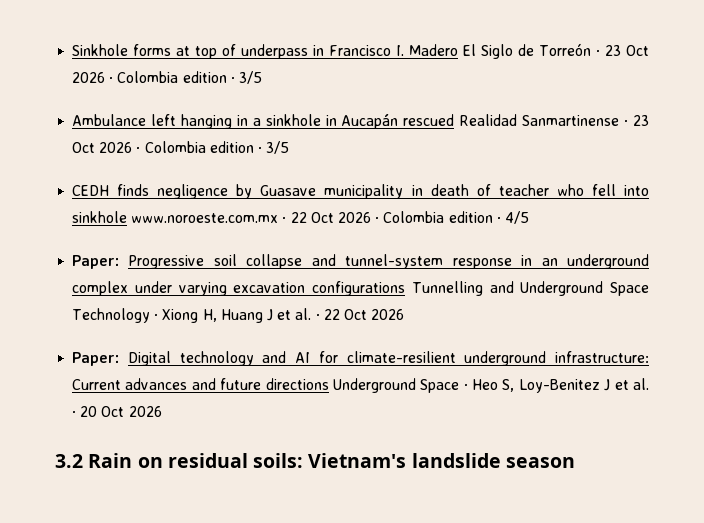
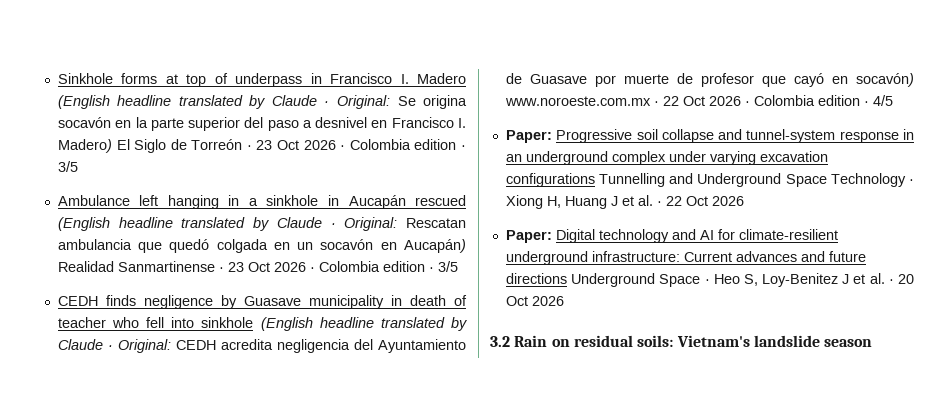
(459, 50) none -> [57,95,468,109] [57,117,466,131] [57,139,112,153] (English headline translated by Claude · Original: Se origina socavón en la parte superior del paso a desnivel en Francisco I. Madero)
(455, 120) none -> [57,217,467,231] [57,239,467,253] (English headline translated by Claude · Original: Rescatan ambulancia que quedó colgada en un socavón en Aucapán)
(128, 217) none -> [260,317,468,331] [57,339,467,353] [505,73,914,87] (English headline translated by Claude · Original: CEDH acredita negligencia del Ayuntamiento de Guasave por muerte de profesor que cayó en socavón)

